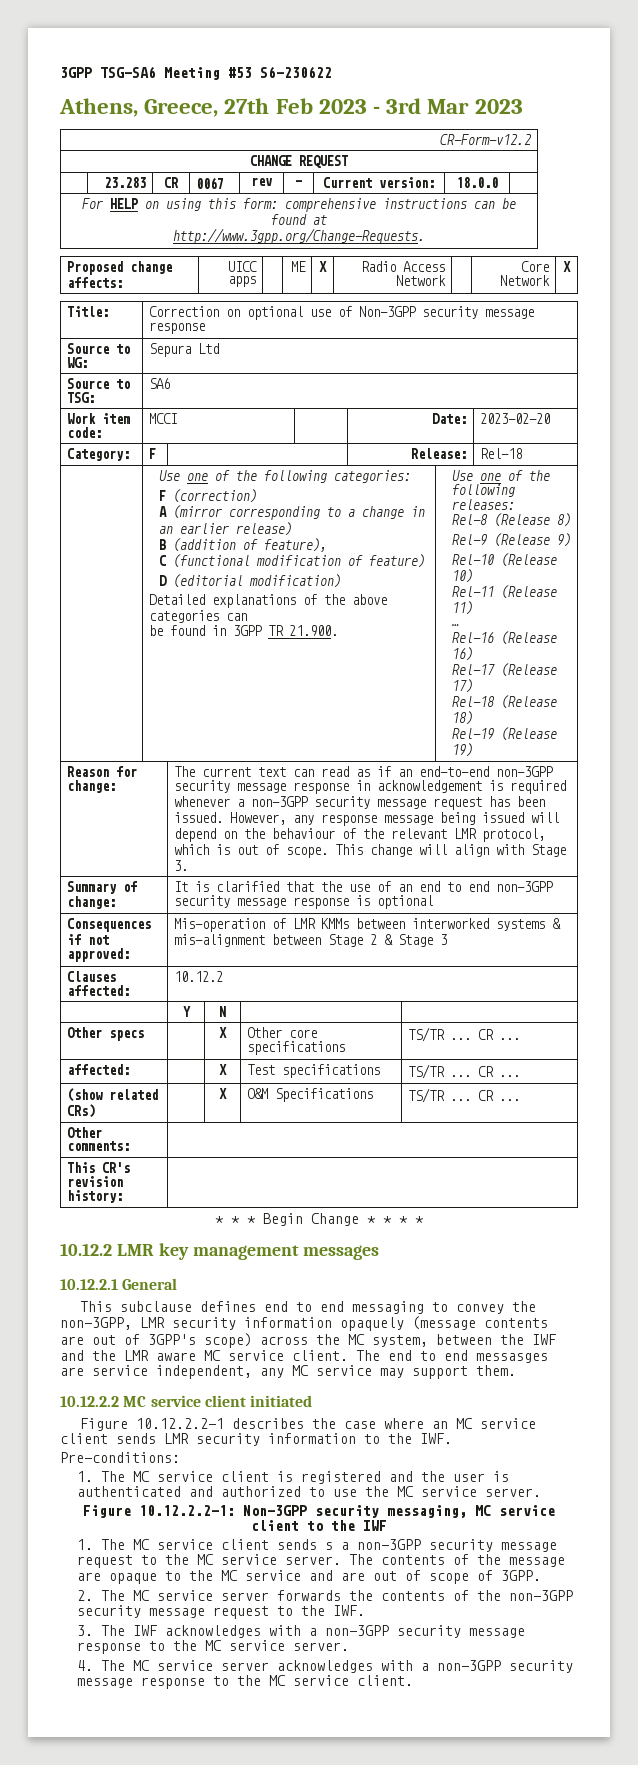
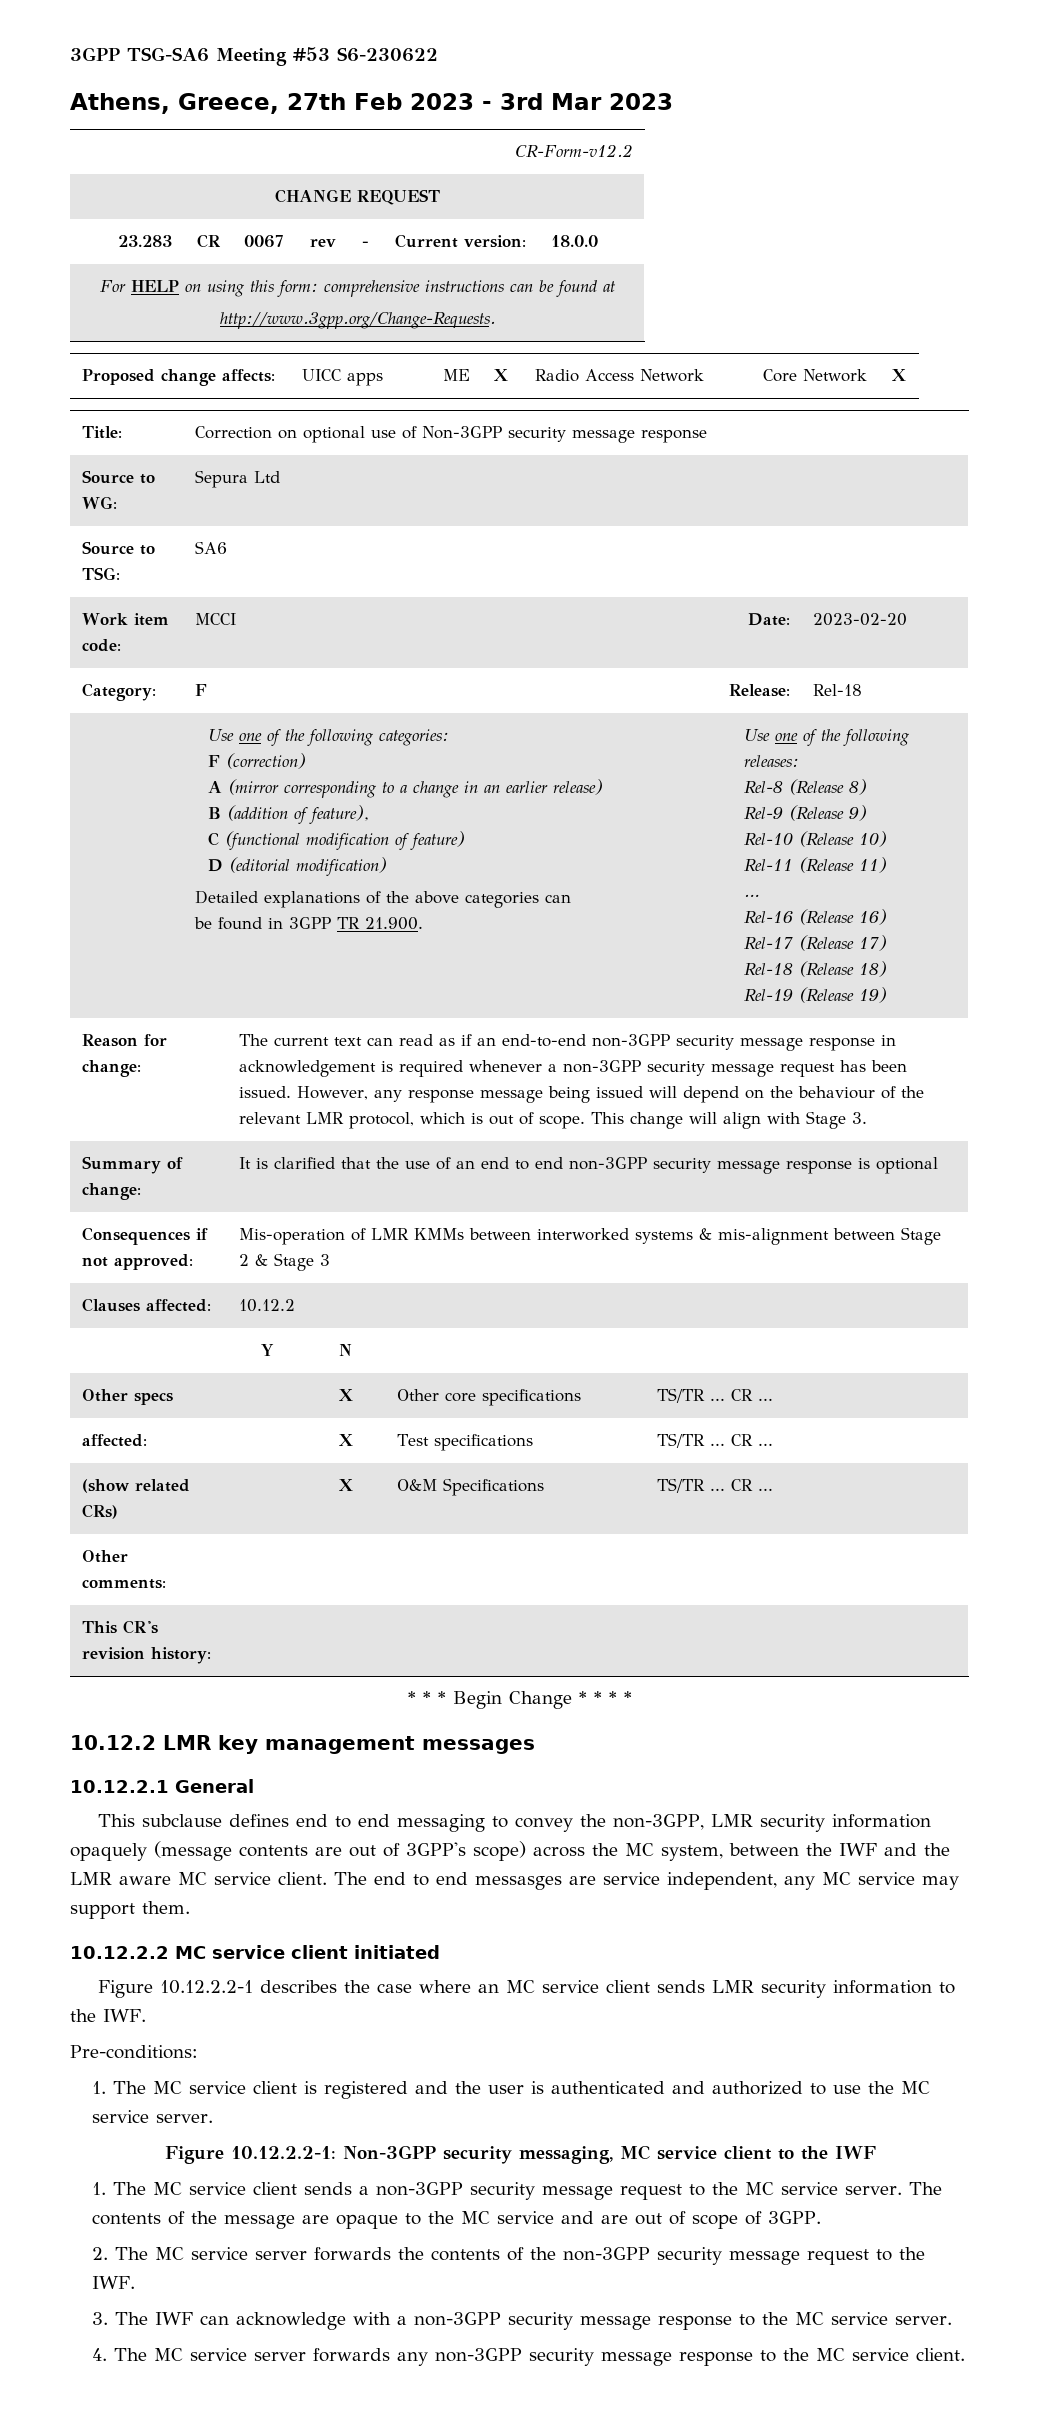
[325,1542,334,1550] s -> (352, 2188) none
[165,1625,262,1638] acknowledges -> [199,2312,346,2330] can acknowledge
[277,1660,430,1673] acknowledges with a -> [312,2348,428,2366] forwards any

